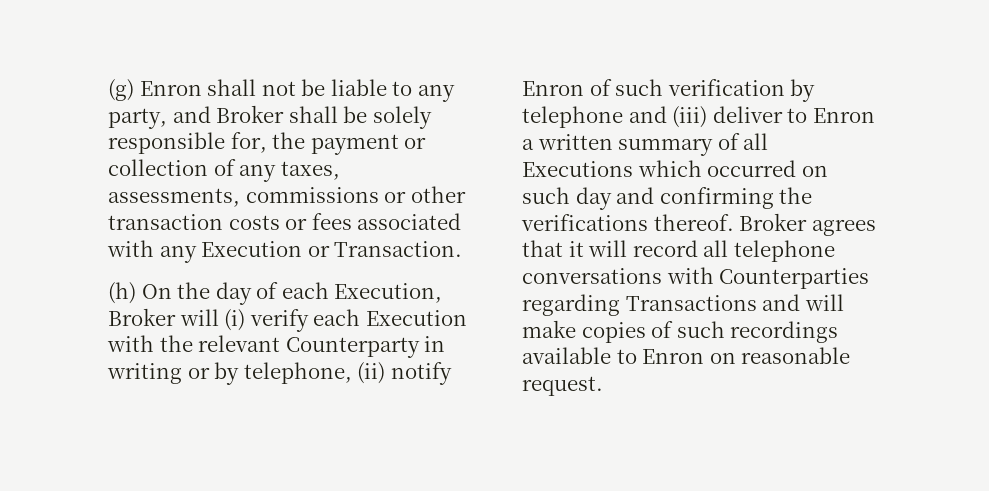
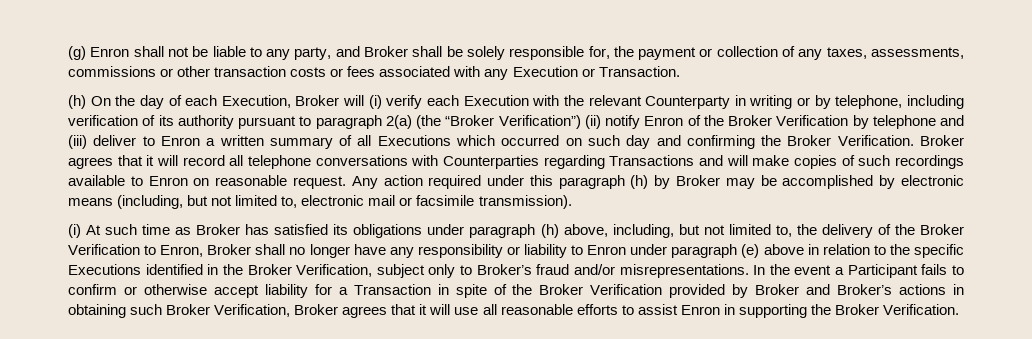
(352, 373) none -> [906,95,964,109] [68,115,581,129] including verification of its authority pursuant to paragraph 2(a) (the “Broker Verification”)
[615,79,785,96] such verification -> [703,115,849,126] the Broker Verification
[521,214,734,231] verifications thereof. -> [787,135,914,146] Broker Verification.
(603, 386) none -> [351,175,964,189] [68,195,572,209] [68,224,965,238] [68,244,965,258] [68,264,965,278] [68,284,965,298] [68,304,959,318] Any action required under this paragraph (h) by Broker may be accomplished by electronic means (including, but not limited to, electronic mail or facsimile transmission). // (i) At such time as Broker has satisfied its obligations under paragraph (h) above, including, but not limited to, the delivery of the Broker Verification to Enron, Broker shall no longer have any responsibility or liability to Enron under paragraph (e) above in relation to the specific Executions identified in the Broker Verification, subject only to Broker’s fraud and/or misrepresentations. In the event a Participant fails to confirm or otherwise accept liability for a Transaction in spite of the Broker Verification provided by Broker and Broker’s actions in obtaining such Broker Verification, Broker agrees that it will use all reasonable efforts to assist Enron in supporting the Broker Verification.

